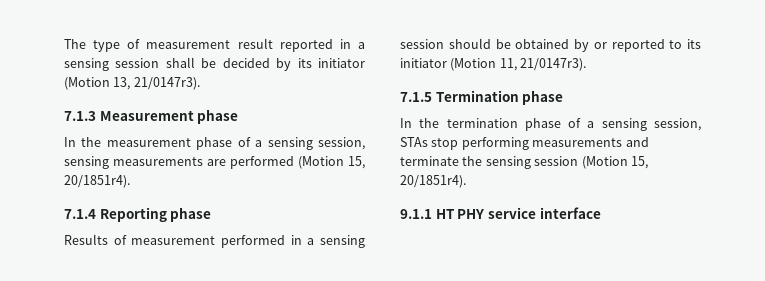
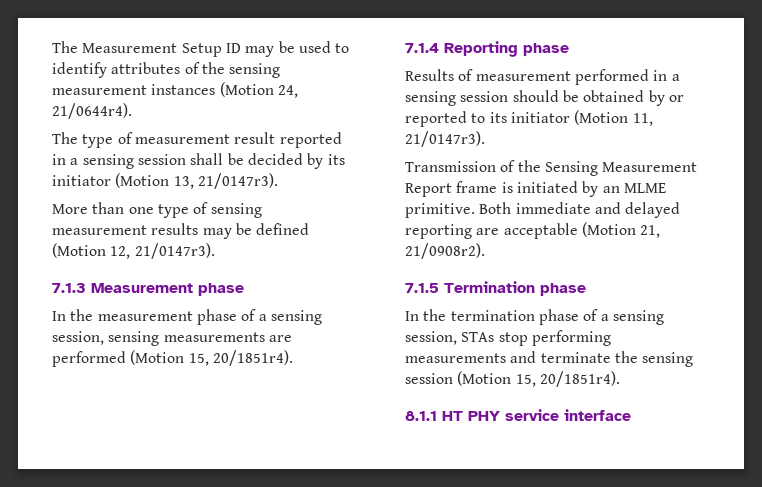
[64,39,86,49] The -> [52,41,350,57] [52,62,281,78] [52,82,298,98] [52,103,132,119] [52,132,78,144] The Measurement Setup ID may be used to identify attributes of the sensing measurement instances (Motion 24, 21/0644r4). // The
(200, 83) none -> [52,202,262,218] [52,223,310,239] [52,243,215,259] // More than one type of sensing measurement results may be defined (Motion 12, 21/0147r3).
(587, 64) none -> [405,160,698,176] [405,181,666,197] [405,202,681,218] [405,222,661,239] [405,243,485,259] // Transmission of the Sensing Measurement Report frame is initiated by an MLME primitive. Both immediate and delayed reporting are acceptable (Motion 21, 21/0908r2).
[400,209,432,219] 9.1.1 -> [405,411,437,421] 8.1.1

